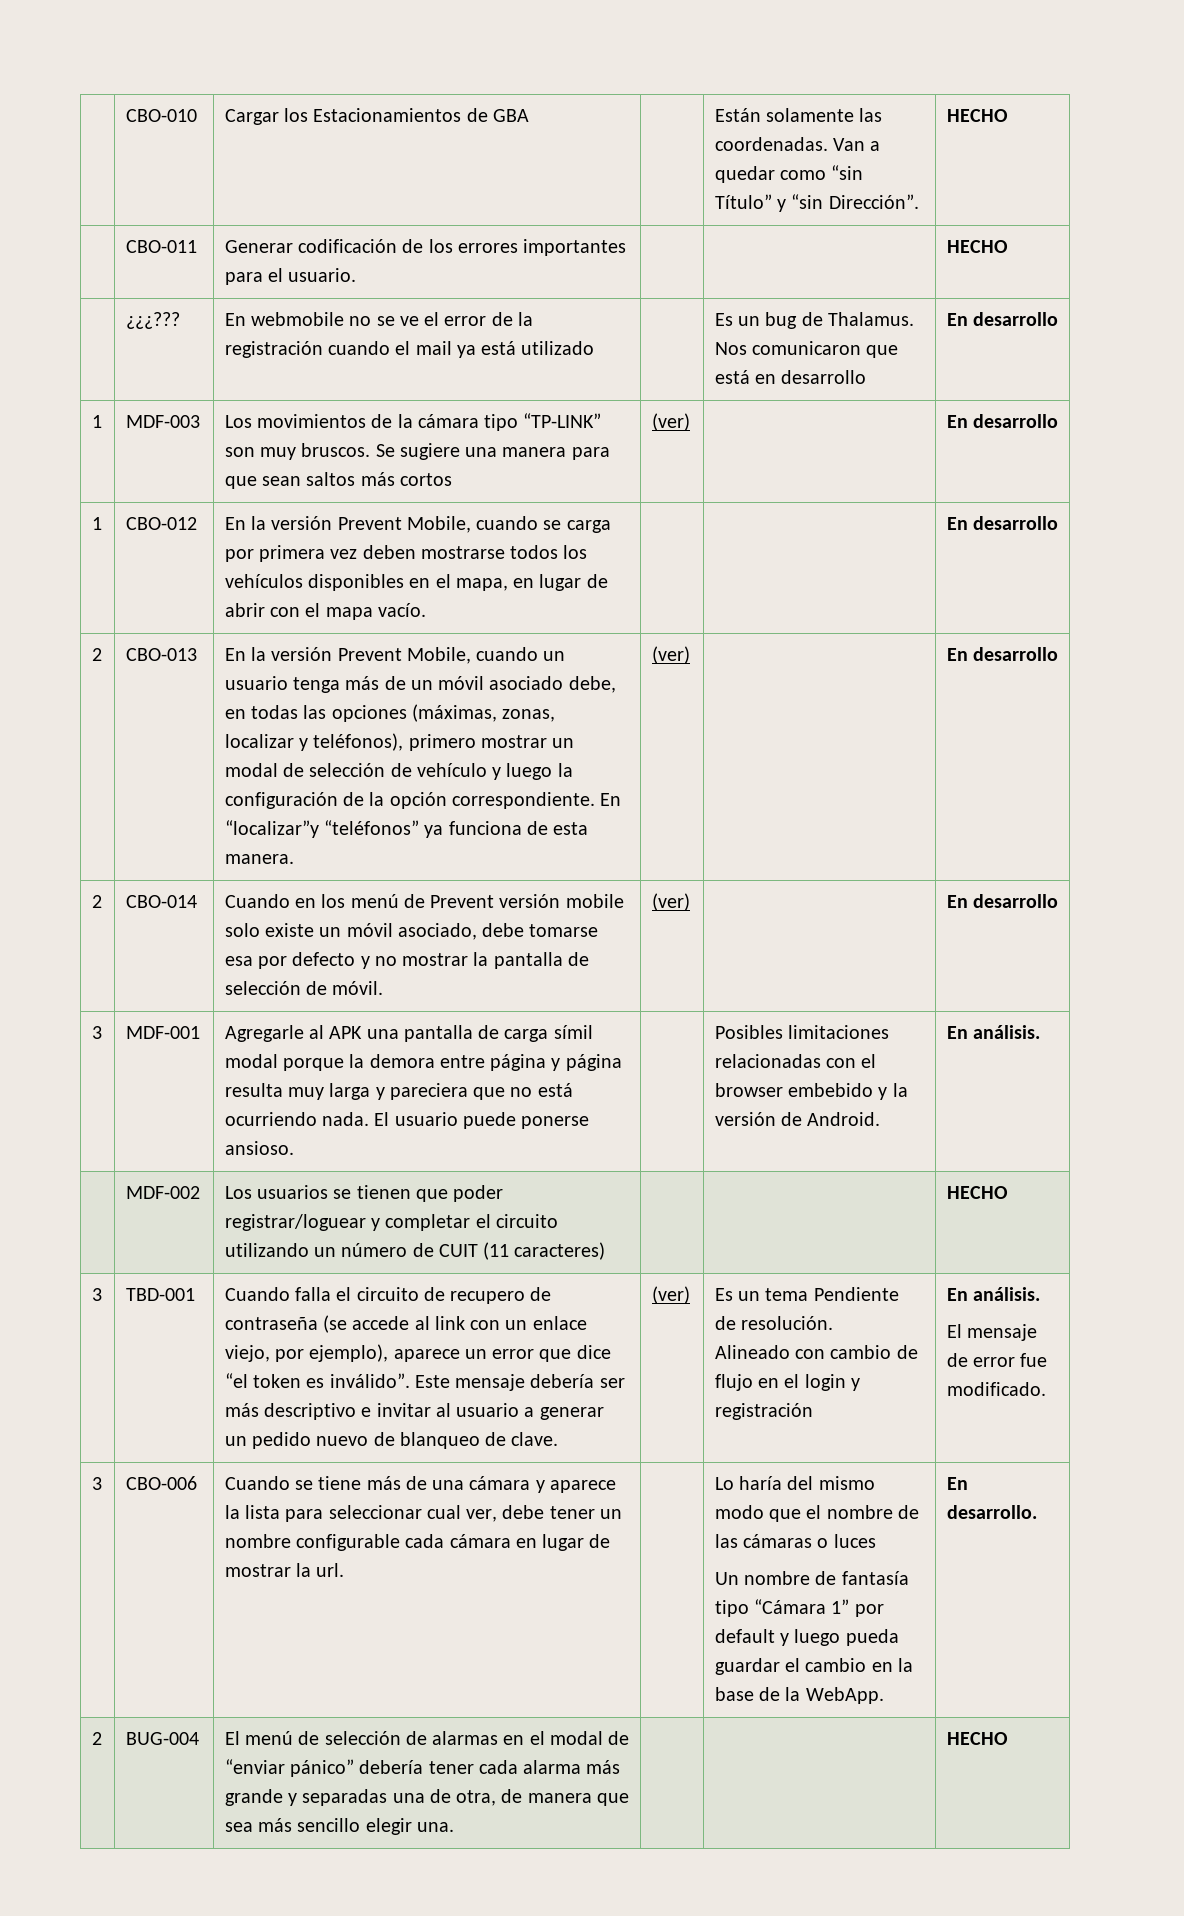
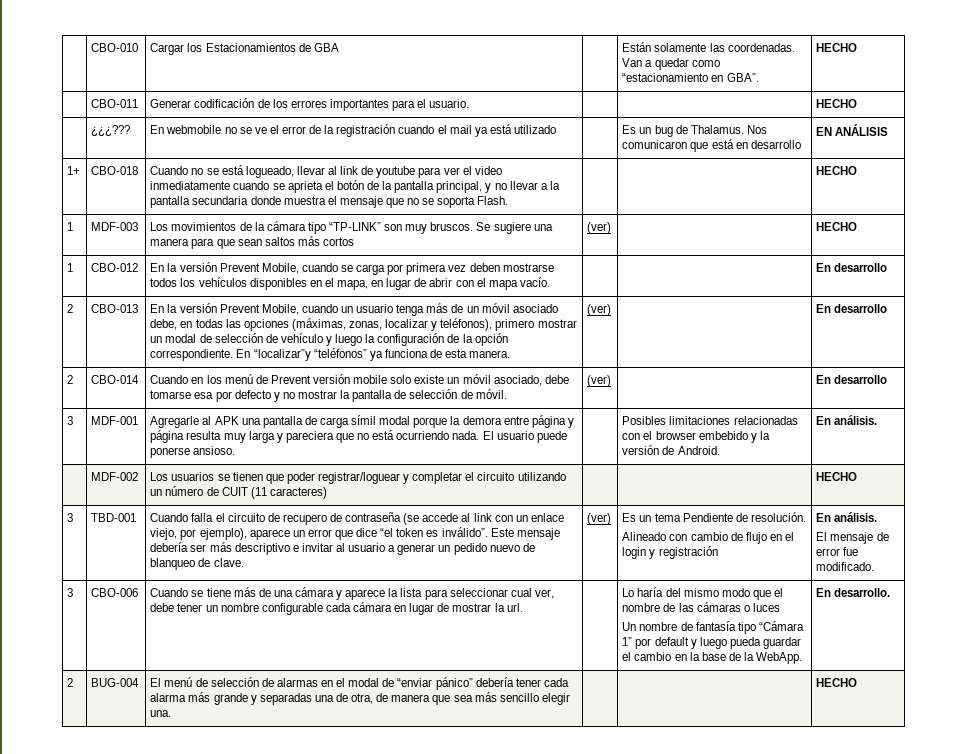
[831,165,864,180] [714,194,919,212] “sin Título” y “sin Dirección”. -> [622,73,759,82] “estacionamiento en GBA”.
[946,312,1059,326] En desarrollo -> [816,124,889,136] [67,166,81,175] [91,166,139,175] [150,165,502,178] [150,180,560,193] [150,196,509,208] [816,166,858,175] EN ANÁLISIS // 1+ | CBO-018 | Cuando no se está logueado, llevar al link de youtube para ver el video inmediatamente cuando se aprieta el botón de la pantalla principal, y no llevar a la pantalla secundaria donde muestra el mensaje que no se soporta Flash. | | | HECHO
[946,414,1059,428] En desarrollo -> [816,222,858,231] HECHO

